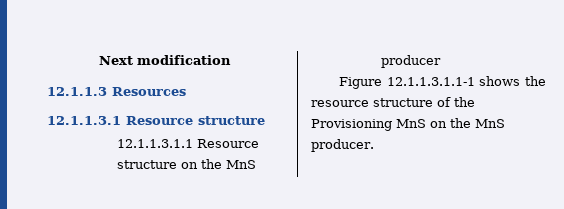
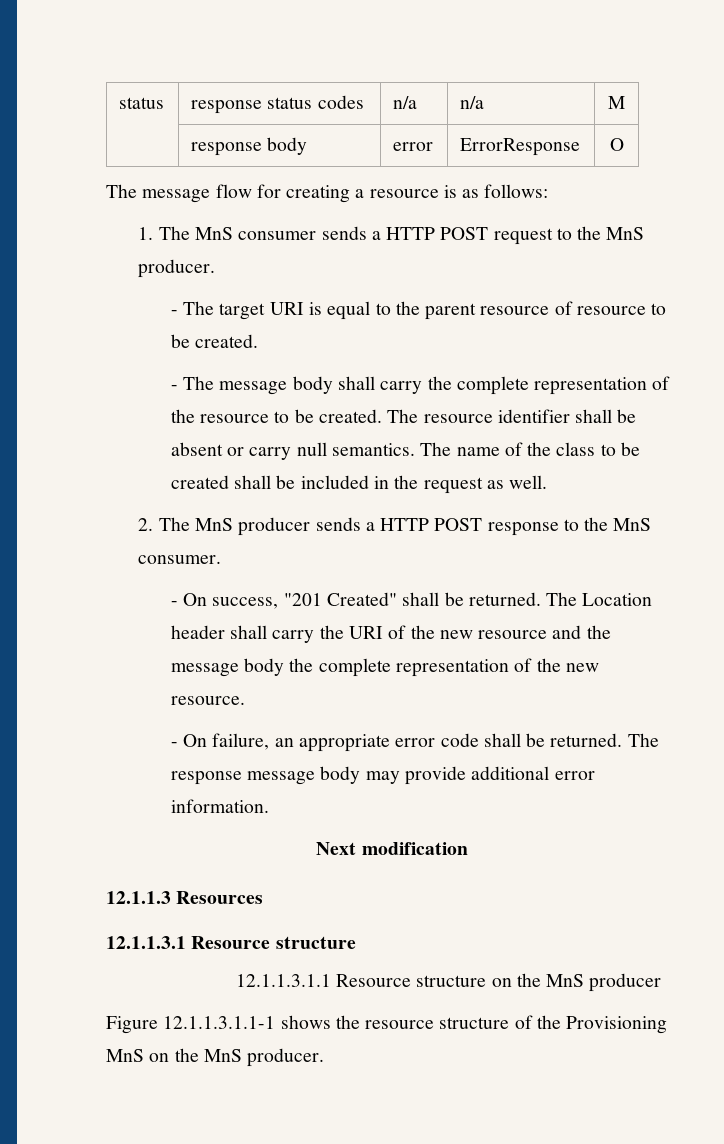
(99, 60) none -> [119,97,165,109] [191,95,364,114] [393,96,418,109] [460,96,485,109] [608,96,625,109] [191,137,308,156] [393,142,434,151] [460,138,581,156] [609,138,624,151] [106,184,549,203] [138,226,645,245] [138,259,216,278] [170,301,667,320] [170,334,259,348] [170,376,671,395] [170,409,637,423] [170,442,640,460] [170,475,548,494] [138,517,652,536] [138,555,222,564] [170,592,653,609] [170,625,611,643] [170,658,599,677] [170,696,245,705] [170,733,659,752] [170,766,595,785] [170,799,269,813] status | response status codes | n/a | n/a | M // | response body | error | ErrorResponse | O // The message flow for creating a resource is as follows: // 1. The MnS consumer sends a HTTP POST request to the MnS producer. // - The target URI is equal to the parent resource of resource to be created. // - The message body shall carry the complete representation of the resource to be created. The resource identifier shall be absent or carry null semantics. The name of the class to be created shall be included in the request as well. // 2. The MnS producer sends a HTTP POST response to the MnS consumer. // - On success, "201 Created" shall be returned. The Location header shall carry the URI of the new resource and the message body the complete representation of the new resource. // - On failure, an appropriate error code shall be returned. The response message body may provide additional error information. //

